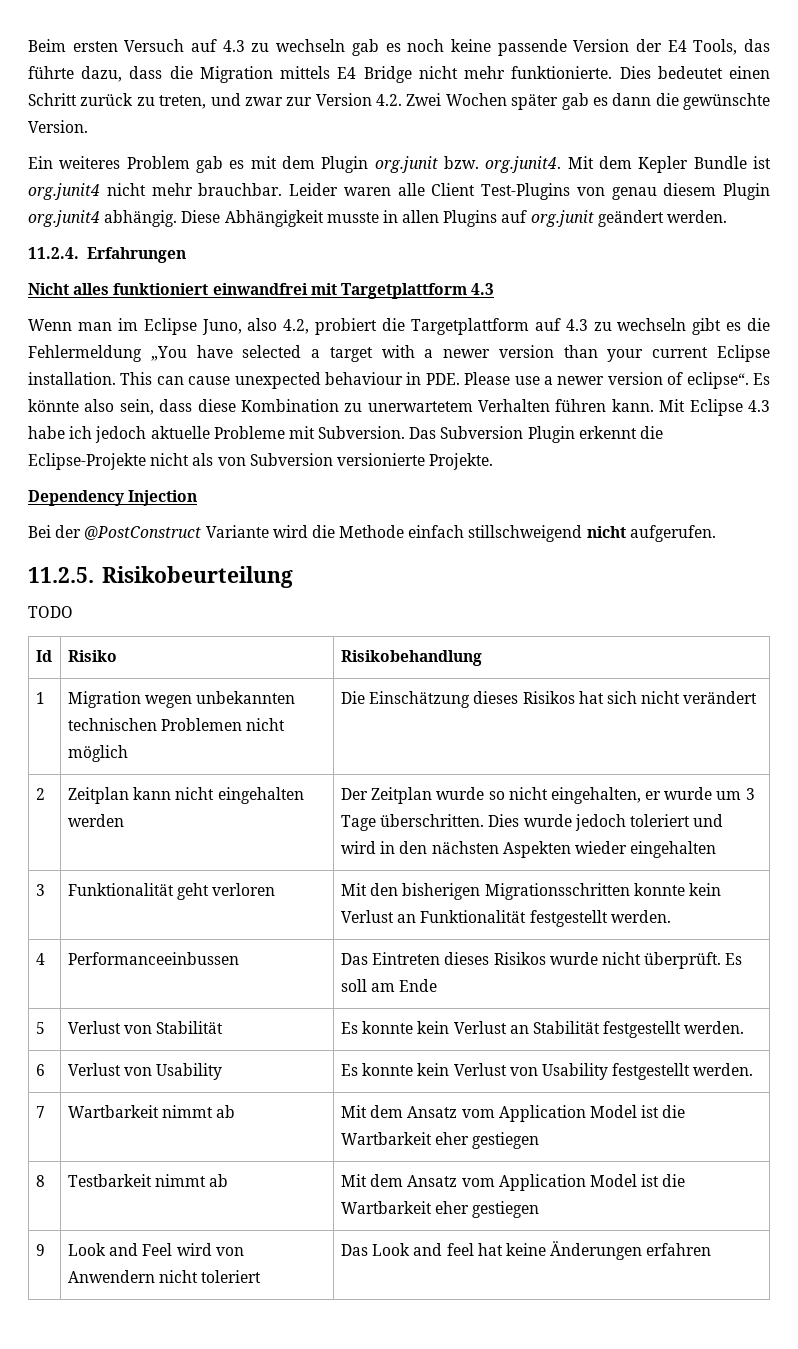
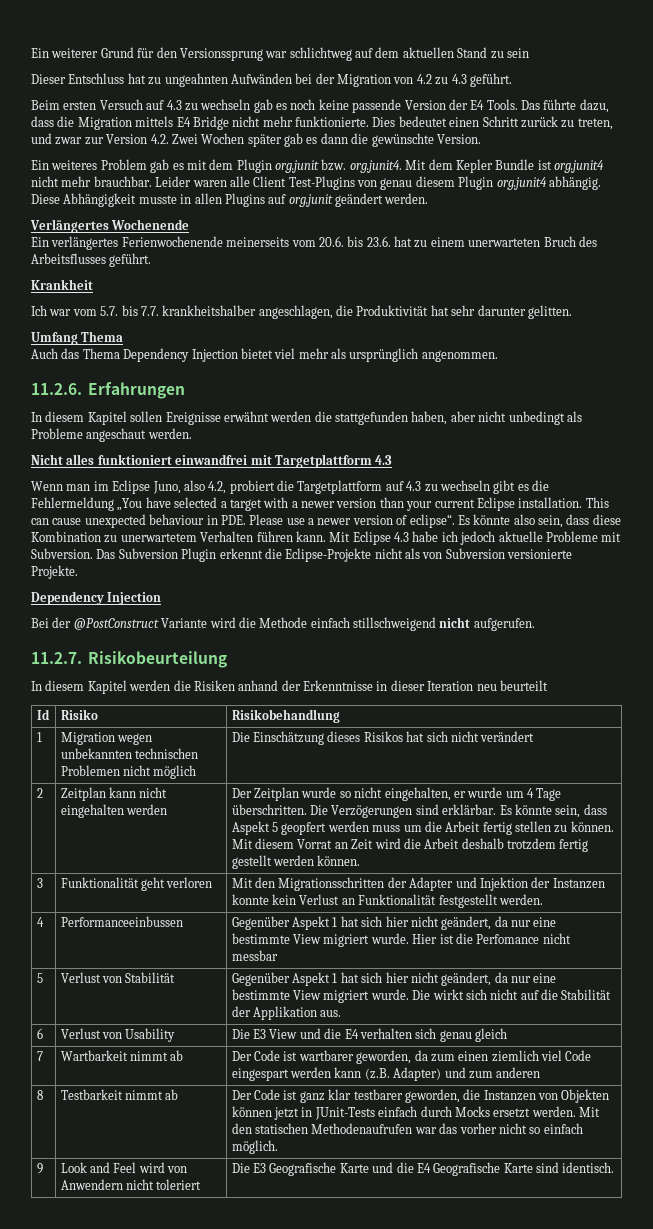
(28, 45) none -> [31,47,529,61] [31,73,512,87] Ein weiterer Grund für den Versionssprung war schlichtweg auf dem aktuellen Stand zu sein // Dieser Entschluss hat zu ungeahnten Aufwänden bei der Migration von 4.2 zu 4.3 geführt. //
[693,39,770,55] Tools, das -> [486,99,540,110] Tools. Das
[28,247,186,263] 11.2.4. Erfahrungen -> [30,219,190,233] [31,236,597,250] [31,253,152,267] [31,279,93,290] [31,305,572,319] [31,331,124,345] [31,348,498,362] [31,382,186,399] [31,411,582,425] [31,428,192,442] Verlängertes Wochenende // Ein verlängertes Ferienwochenende meinerseits vom 20.6. bis 23.6. hat zu einem unerwarteten Bruch des Arbeitsflusses geführt. // Krankheit // Ich war vom 5.7. bis 7.7. krankheitshalber angeschlagen, die Produktivität hat sehr darunter gelitten. // Umfang Thema // Auch das Thema Dependency Injection bietet viel mehr als ursprünglich angenommen. // 11.2.6. Erfahrungen // In diesem Kapitel sollen Ereignisse erwähnt werden die stattgefunden haben, aber nicht unbedingt als Probleme angeschaut werden.
[28,567,94,583] 11.2.5. -> [31,652,82,664] 11.2.7.
[28,606,73,618] TODO -> [31,680,548,694] In diesem Kapitel werden die Risiken anhand der Erkenntnisse in dieser Iteration neu beurteilt
[745,788,755,800] 3 -> [527,788,535,798] 4
[488,814,724,831] [340,841,717,858] Dies wurde jedoch toleriert und wird in den nächsten Aspekten wieder eingehalten -> [310,804,607,818] [231,821,614,835] [231,838,589,852] [231,855,361,869] Die Verzögerungen sind erklärbar. Es könnte sein, dass Aspekt 5 geopfert werden muss um die Arbeit fertig stellen zu können. Mit diesem Vorrat an Zeit wird die Arbeit deshalb trotzdem fertig gestellt werden können.
[402,883,630,900] bisherigen Migrationsschritten -> [278,877,605,891] Migrationsschritten der Adapter und Injektion der Instanzen
[340,952,743,969] [340,979,438,992] [35,1022,45,1034] [67,1021,224,1034] [340,1021,745,1038] [35,1064,45,1076] [67,1063,223,1080] [340,1063,754,1080] [35,1106,45,1118] [67,1105,236,1118] [340,1105,686,1122] [340,1132,540,1149] [35,1175,45,1187] [67,1174,229,1187] [340,1174,686,1191] [340,1201,540,1218] Das Eintreten dieses Risikos wurde nicht überprüft. Es soll am Ende // 5 | Verlust von Stabilität | Es konnte kein Verlust an Stabilität festgestellt werden. // 6 | Verlust von Usability | Es konnte kein Verlust von Usability festgestellt werden. // 7 | Wartbarkeit nimmt ab | Mit dem Ansatz vom Application Model ist die Wartbarkeit eher gestiegen // 8 | Testbarkeit nimmt ab | Mit dem Ansatz vom Application Model ist die Wartbarkeit eher gestiegen -> [231,916,557,930] [231,933,571,947] [231,950,278,961] [36,973,43,983] [60,972,176,983] [231,972,557,986] [231,989,612,1003] [231,1006,342,1020] [36,1028,43,1039] [60,1028,176,1042] [231,1028,508,1042] [36,1051,43,1061] [60,1050,184,1061] [231,1050,592,1064] [231,1067,541,1081] [36,1090,43,1100] [60,1089,179,1100] [231,1089,610,1103] [231,1106,601,1120] [231,1123,583,1134] [231,1140,278,1154] Gegenüber Aspekt 1 hat sich hier nicht geändert, da nur eine bestimmte View migriert wurde. Hier ist die Perfomance nicht messbar // 5 | Verlust von Stabilität | Gegenüber Aspekt 1 hat sich hier nicht geändert, da nur eine bestimmte View migriert wurde. Die wirkt sich nicht auf die Stabilität der Applikation aus. // 6 | Verlust von Usability | Die E3 View und die E4 verhalten sich genau gleich // 7 | Wartbarkeit nimmt ab | Der Code ist wartbarer geworden, da zum einen ziemlich viel Code eingespart werden kann (z.B. Adapter) und zum anderen // 8 | Testbarkeit nimmt ab | Der Code ist ganz klar testbarer geworden, die Instanzen von Objekten können jetzt in JUnit-Tests einfach durch Mocks ersetzt werden. Mit den statischen Methodenaufrufen war das vorher nicht so einfach möglich.
[340,1241,712,1260] Das Look and feel hat keine Änderungen erfahren -> [231,1162,615,1176] Die E3 Geografische Karte und die E4 Geografische Karte sind identisch.

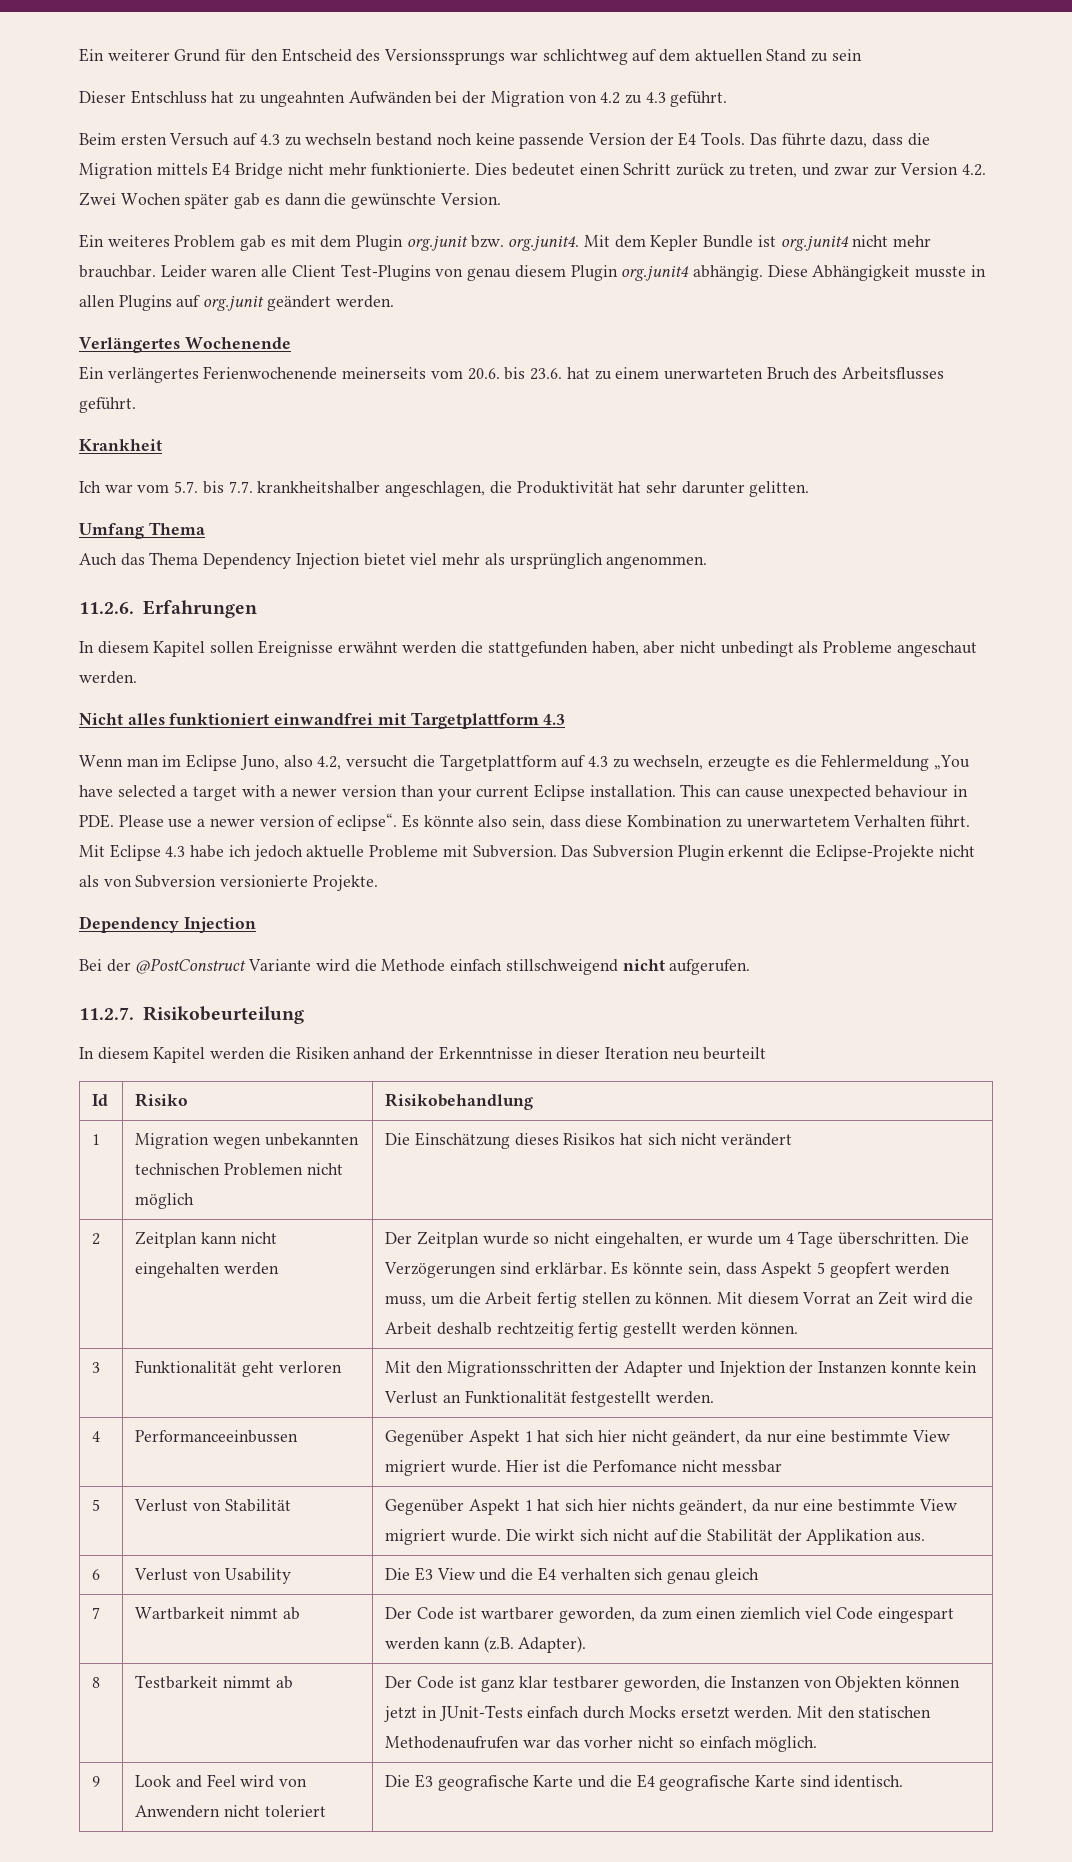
[179,48,263,61] Versionssprung -> [281,48,506,65] Entscheid des Versionssprungs
[253,99,287,113] gab es -> [376,133,433,146] bestand
[229,480,275,494] probiert -> [346,755,409,768] versucht
[439,480,516,494] wechseln gibt -> [633,755,771,771] wechseln, erzeugte
[256,531,326,542] führen kann. -> [930,815,971,828] führt.
[372,825,401,832] muss -> [385,1295,427,1307] muss,
[507,838,557,850] trotzdem -> [496,1322,574,1338] rechtzeitig
[410,972,439,983] nicht -> [631,1499,675,1511] nichts
[393,1067,541,1081] Adapter) und zum anderen -> [518,1636,587,1653] Adapter).
[269,1162,337,1176] Geografische -> [437,1775,529,1791] geografische
[433,1162,501,1176] Geografische -> [659,1775,751,1791] geografische

